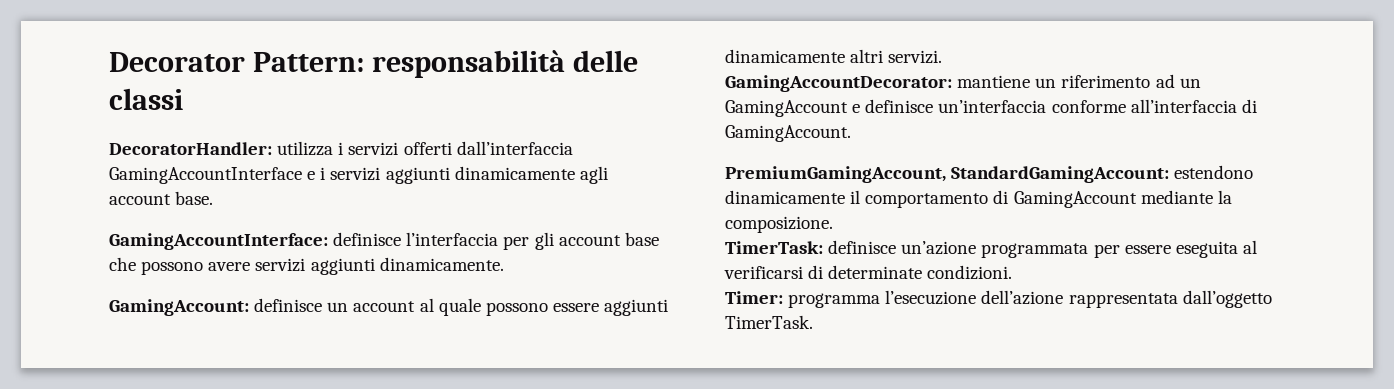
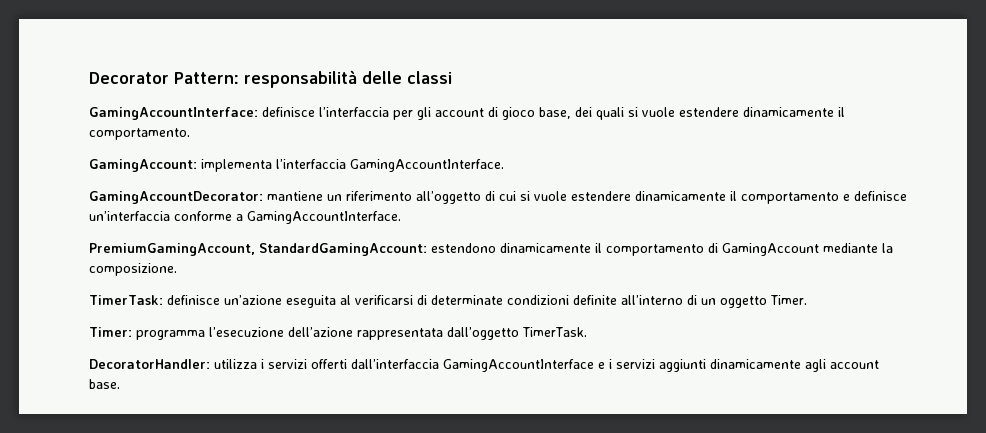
(183, 99) none -> [89,107,845,120] [89,128,190,140] [89,159,504,172] [89,191,907,204] [89,211,401,224] [89,243,893,256] [89,263,177,276] [89,295,807,308] [89,327,587,340] // GamingAccountInterface: definisce l’interfaccia per gli account di gioco base, dei quali si vuole estendere dinamicamente il comportamento. // GamingAccount: implementa l’interfaccia GamingAccountInterface. // GamingAccountDecorator: mantiene un riferimento all’oggetto di cui si vuole estendere dinamicamente il comportamento e definisce un’interfaccia conforme a GamingAccountInterface. // PremiumGamingAccount, StandardGamingAccount: estendono dinamicamente il comportamento di GamingAccount mediante la composizione. // TimerTask: definisce un’azione eseguita al verificarsi di determinate condizioni definite all’interno di un oggetto Timer. // Timer: programma l’esecuzione dell’azione rappresentata dall’oggetto TimerTask.
[109,232,659,250] [109,257,504,275] [109,298,669,316] [725,49,943,64] [725,74,1201,92] [725,99,1257,117] [725,125,851,142] [725,165,1254,183] [725,190,1232,208] [725,216,833,233] [725,240,1257,258] [724,265,1013,280] [725,290,1272,308] [725,315,813,329] // GamingAccountInterface: definisce l’interfaccia per gli account base che possono avere servizi aggiunti dinamicamente. // GamingAccount: definisce un account al quale possono essere aggiunti dinamicamente altri servizi. // GamingAccountDecorator: mantiene un riferimento ad un GamingAccount e definisce un’interfaccia conforme all’interfaccia di GamingAccount. // PremiumGamingAccount, StandardGamingAccount: estendono dinamicamente il comportamento di GamingAccount mediante la composizione. // TimerTask: definisce un’azione programmata per essere eseguita al verificarsi di determinate condizioni. // Timer: programma l’esecuzione dell’azione rappresentata dall’oggetto TimerTask. -> (120, 384) none

